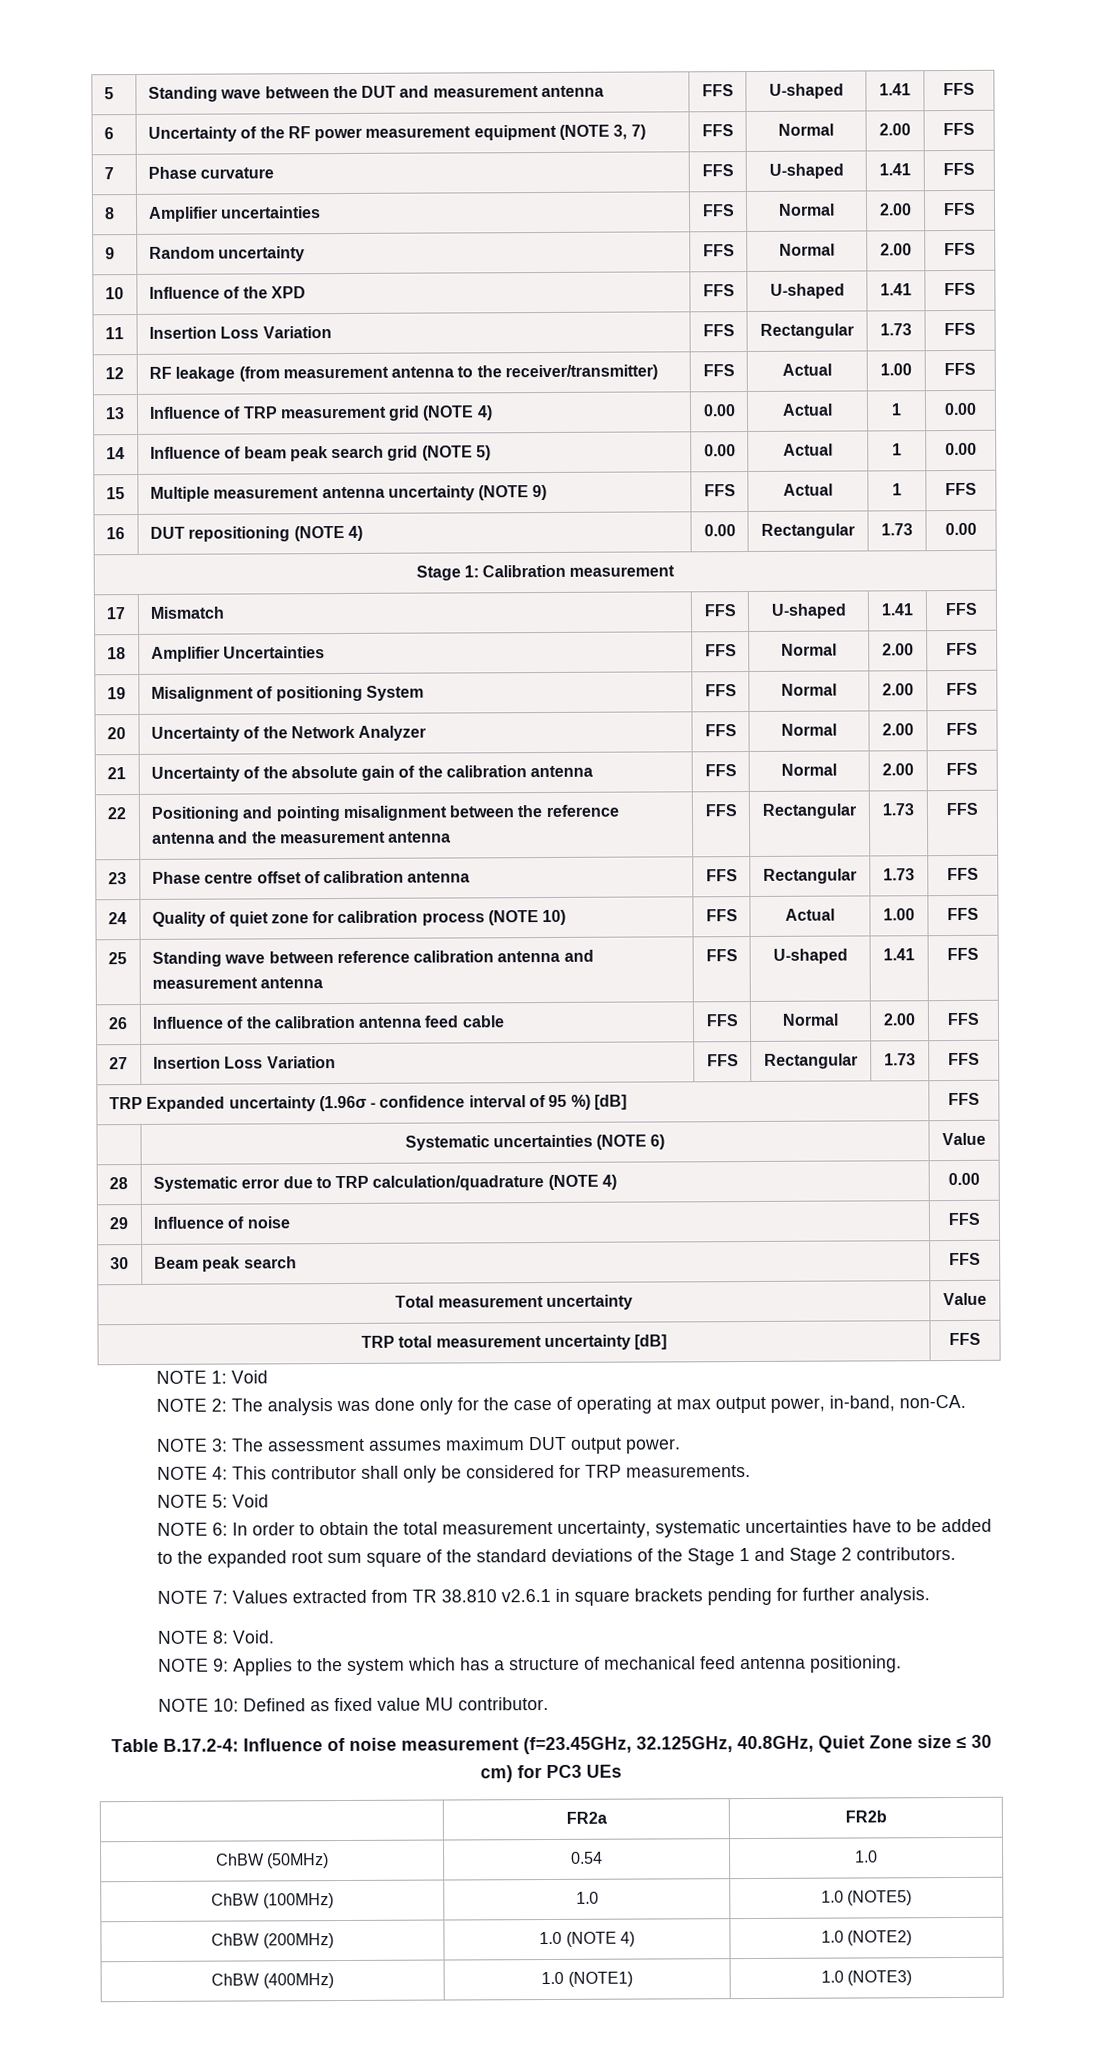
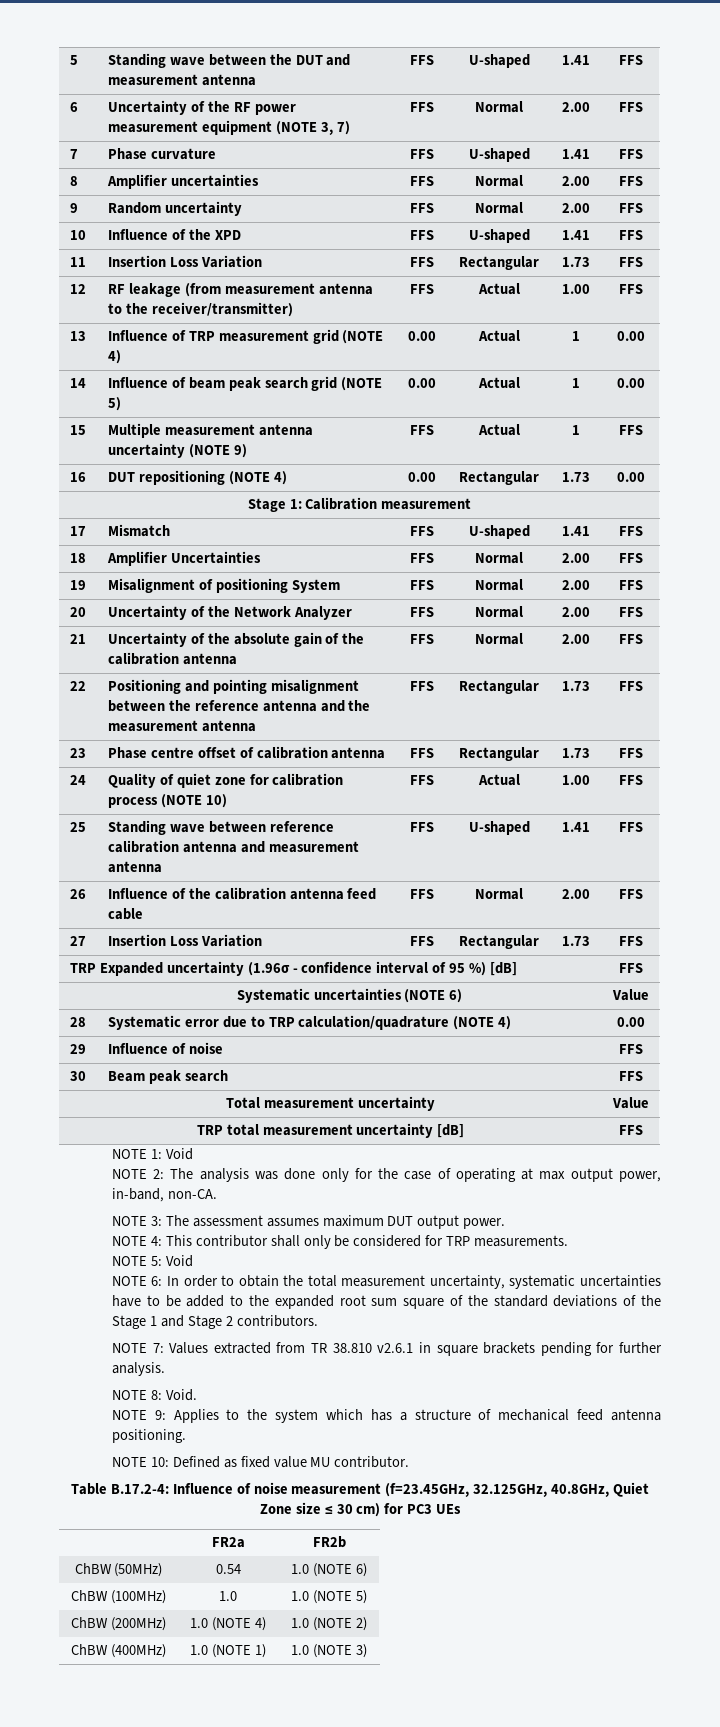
(878, 1856) none -> [313,1563,367,1577] (NOTE 6)
[847,1890,913,1906] (NOTE5) -> [313,1590,367,1604] (NOTE 5)
[847,1930,913,1946] (NOTE2) -> [313,1617,367,1631] (NOTE 2)
[567,1971,633,1987] [820,1970,913,1986] (NOTE1) | 1.0 (NOTE3) -> [212,1644,266,1658] [291,1644,367,1658] (NOTE 1) | 1.0 (NOTE 3)

